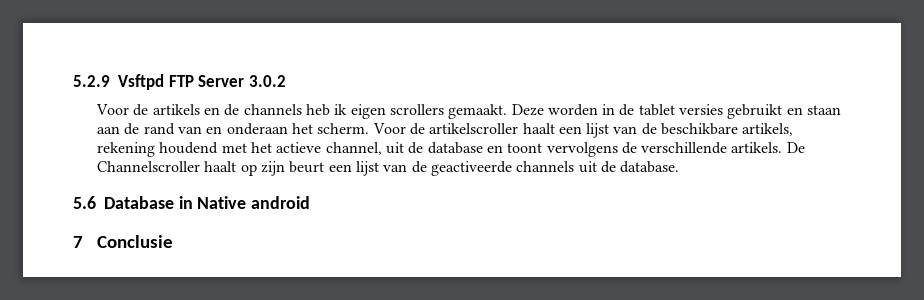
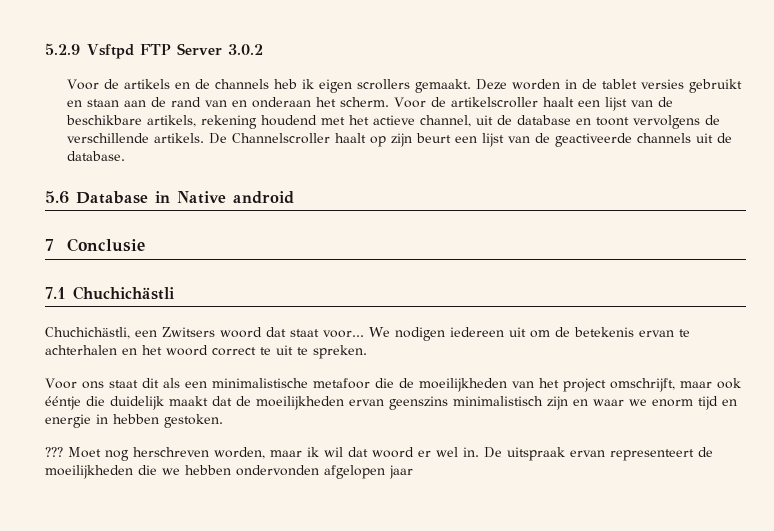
(173, 241) none -> [45,286,175,300] [45,327,690,341] [45,345,367,359] [45,378,741,392] [45,396,737,410] [45,414,223,428] [45,447,713,461] [45,465,413,479] // 7.1 Chuchichästli // Chuchichästli, een Zwitsers woord dat staat voor... We nodigen iedereen uit om de betekenis ervan te achterhalen en het woord correct te uit te spreken. // Voor ons staat dit als een minimalistische metafoor die de moeilijkheden van het project omschrijft, maar ook ééntje die duidelijk maakt dat de moeilijkheden ervan geenszins minimalistisch zijn en waar we enorm tijd en energie in hebben gestoken. // ??? Moet nog herschreven worden, maar ik wil dat woord er wel in. De uitspraak ervan representeert de moeilijkheden die we hebben ondervonden afgelopen jaar

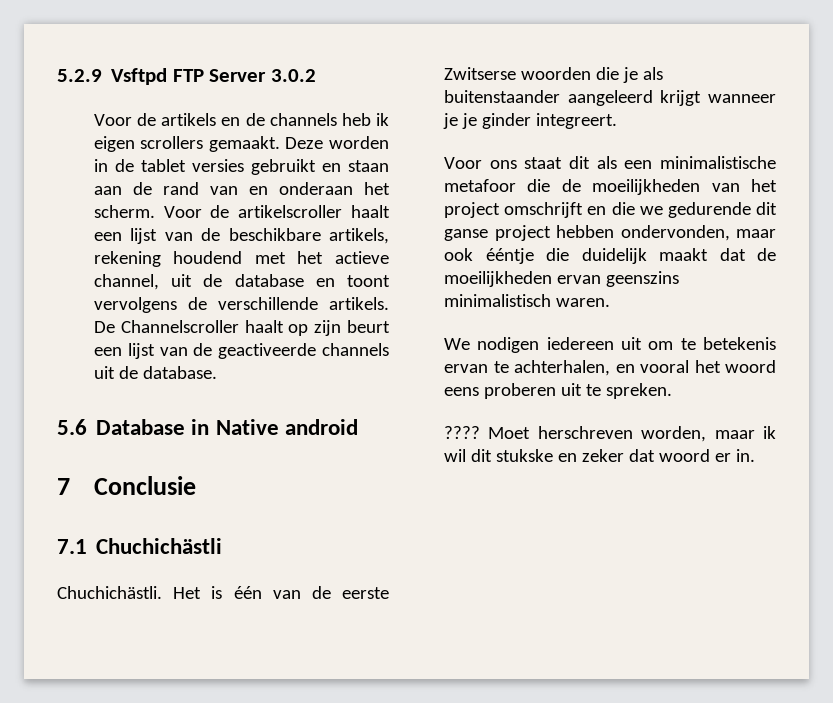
[45,327,690,341] [45,345,367,359] Chuchichästli, een Zwitsers woord dat staat voor... We nodigen iedereen uit om de betekenis ervan te achterhalen en het woord correct te uit te spreken. -> [57,586,390,599] [444,67,663,83] [444,90,776,106] [443,113,617,129] Chuchichästli. Het is één van de eerste Zwitserse woorden die je als buitenstaander aangeleerd krijgt wanneer je je ginder integreert.
[609,378,675,392] omschrijft, -> [504,202,777,218] [444,225,730,241] omschrijft en die we gedurende dit ganse project hebben ondervonden,
[547,396,737,410] [45,414,223,428] [45,447,129,461] zijn en waar we enorm tijd en energie in hebben gestoken. // ??? Moet nog -> [555,298,610,307] [444,337,776,353] [444,360,776,376] [444,383,672,399] [444,426,531,439] waren. // We nodigen iedereen uit om te betekenis ervan te achterhalen, en vooral het woord eens proberen uit te spreken. // ???? Moet
[348,447,713,461] [45,465,413,479] dat woord er wel in. De uitspraak ervan representeert de moeilijkheden die we hebben ondervonden afgelopen jaar -> [470,449,755,462] dit stukske en zeker dat woord er in.

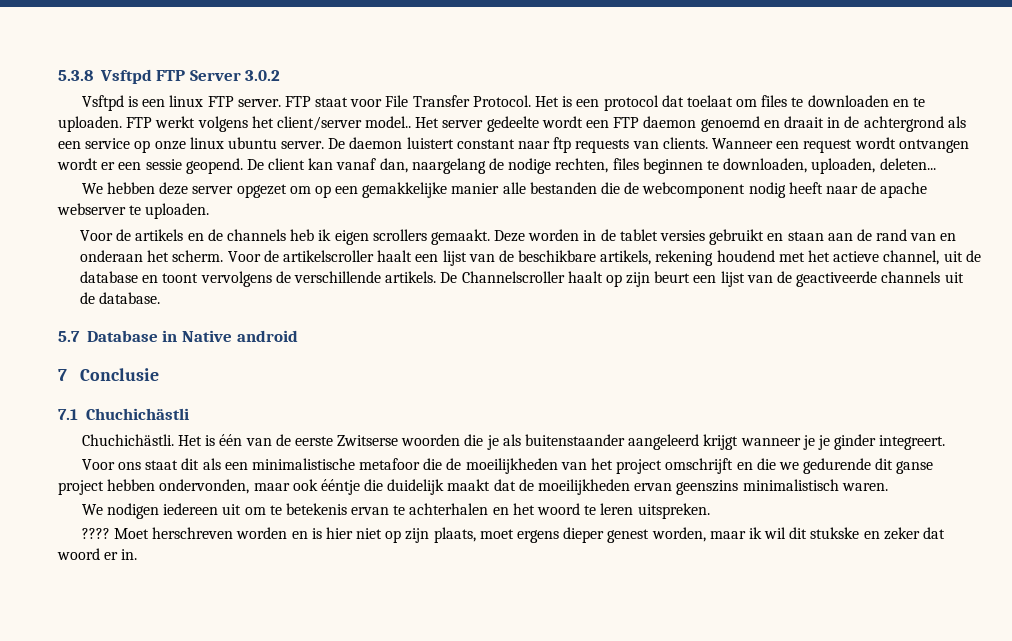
[57,69,102,82] 5.2.9 -> [58,70,93,81] 5.3.8
(316, 75) none -> [81,95,926,111] [58,116,966,132] [58,137,969,153] [57,158,936,174] [81,182,928,198] [57,203,210,219] // Vsftpd is een linux FTP server. FTP staat voor File Transfer Protocol. Het is een protocol dat toelaat om files te downloaden en te uploaden. FTP werkt volgens het client/server model.. Het server gedeelte wordt een FTP daemon genoemd en draait in de achtergrond als een service op onze linux ubuntu server. De daemon luistert constant naar ftp requests van clients. Wanneer een request wordt ontvangen wordt er een sessie geopend. De client kan vanaf dan, naargelang de nodige rechten, files beginnen te downloaden, uploaden, deleten... // We hebben deze server opgezet om op een gemakkelijke manier alle bestanden die de webcomponent nodig heeft naar de apache webserver te uploaden.
[57,419,87,435] 5.6 -> [58,331,80,342] 5.7
[514,360,776,376] [444,383,672,399] [444,426,633,439] achterhalen, en vooral het woord eens proberen uit te spreken. // ???? Moet herschreven -> [409,503,710,519] [81,527,650,543] achterhalen en het woord te leren uitspreken. // ???? Moet herschreven worden en is hier niet op zijn plaats, moet ergens dieper genest

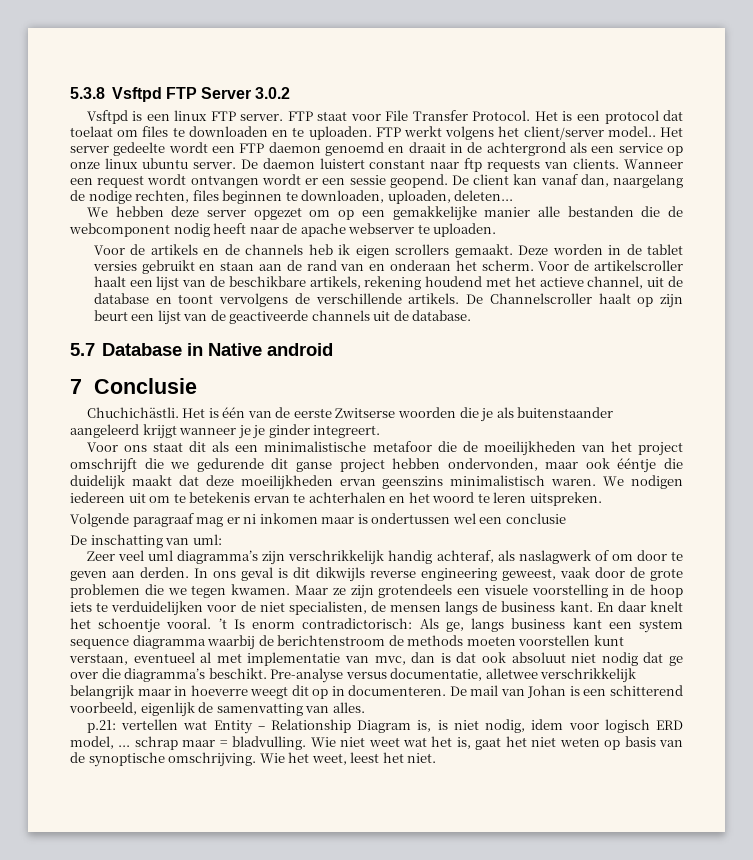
[58,408,189,420] // 7.1 Chuchichästli -> (197, 386) none
[736,462,753,470] en -> (137, 465) none
[518,479,534,491] de -> [205,475,234,486] deze
(888, 487) // -> (597, 482) none
[81,527,946,543] [57,548,138,560] ???? Moet herschreven worden en is hier niet op zijn plaats, moet ergens dieper genest worden, maar ik wil dit stukske en zeker dat woord er in. -> [70,513,566,527] [70,534,222,548] [86,550,683,565] [70,567,684,582] [70,584,684,599] [70,601,683,616] [70,618,683,633] [70,635,624,650] [69,652,684,666] [70,668,637,683] [70,685,684,700] [69,702,365,717] [86,719,683,734] [70,736,684,750] [70,752,437,767] Volgende paragraaf mag er ni inkomen maar is ondertussen wel een conclusie // De inschatting van uml: // Zeer veel uml diagramma’s zijn verschrikkelijk handig achteraf, als naslagwerk of om door te geven aan derden. In ons geval is dit dikwijls reverse engineering geweest, vaak door de grote problemen die we tegen kwamen. Maar ze zijn grotendeels een visuele voorstelling in de hoop iets te verduidelijken voor de niet specialisten, de mensen langs de business kant. En daar knelt het schoentje vooral. ’t Is enorm contradictorisch: Als ge, langs business kant een system sequence diagramma waarbij de berichtenstroom de methods moeten voorstellen kunt verstaan, eventueel al met implementatie van mvc, dan is dat ook absoluut niet nodig dat ge over die diagramma’s beschikt. Pre-analyse versus documentatie, alletwee verschrikkelijk belangrijk maar in hoeverre weegt dit op in documenteren. De mail van Johan is een schitterend voorbeeld, eigenlijk de samenvatting van alles. // p.21: vertellen wat Entity – Relationship Diagram is, is niet nodig, idem voor logisch ERD model, ... schrap maar = bladvulling. Wie niet weet wat het is, gaat het niet weten op basis van de synoptische omschrijving. Wie het weet, leest het niet.

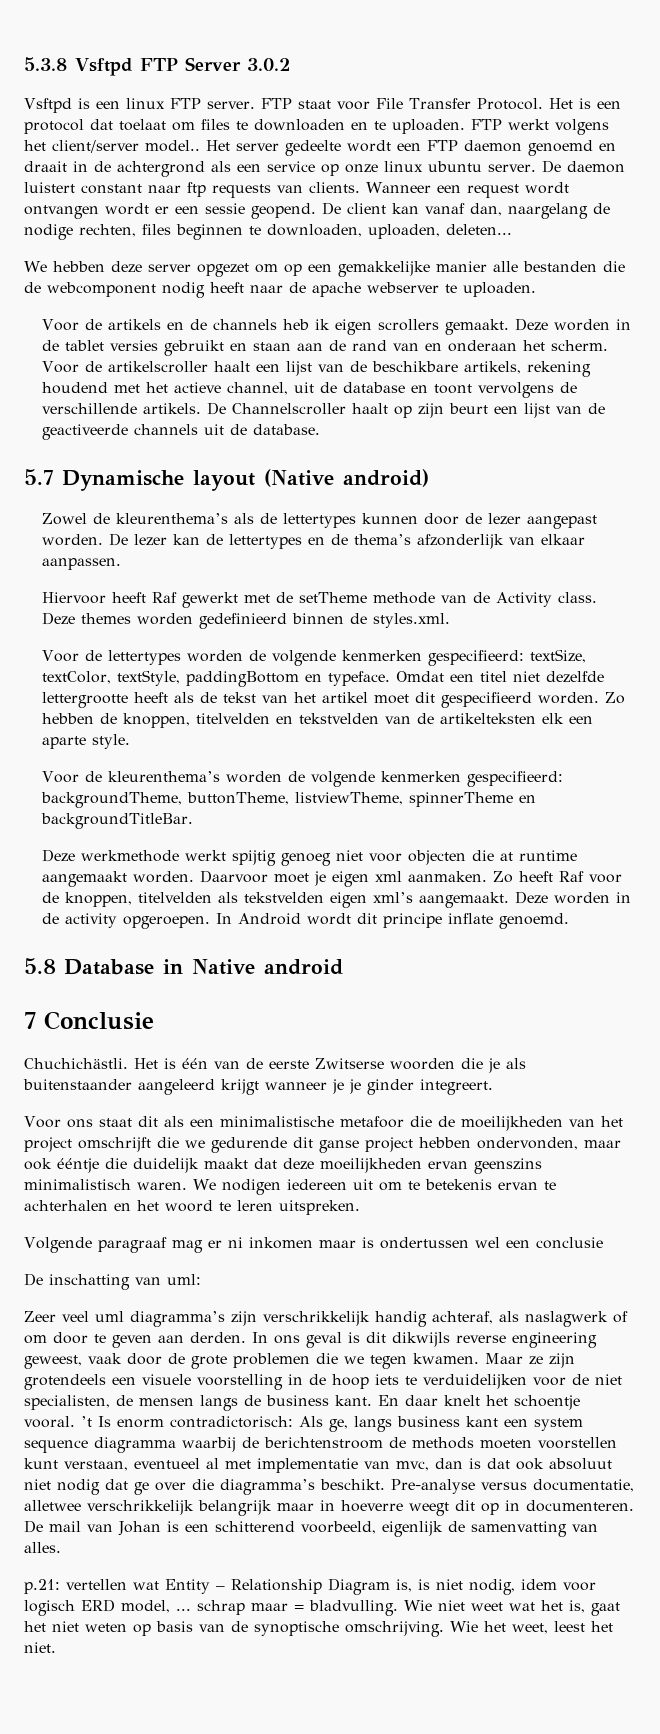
(95, 349) none -> [62,469,429,491] [42,513,598,529] [42,533,586,549] [42,558,122,570] [42,592,598,608] [42,612,451,629] [42,649,587,666] [42,670,605,687] [42,692,626,708] [42,713,594,728] [42,734,131,749] [42,771,564,787] [41,792,537,808] [41,813,194,829] [42,849,578,866] [42,870,623,887] [42,891,632,908] [42,913,570,929] [24,958,56,974] Dynamische layout (Native android) // Zowel de kleurenthema’s als de lettertypes kunnen door de lezer aangepast worden. De lezer kan de lettertypes en de thema’s afzonderlijk van elkaar aanpassen. // Hiervoor heeft Raf gewerkt met de setTheme methode van de Activity class. Deze themes worden gedefinieerd binnen de styles.xml. // Voor de lettertypes worden de volgende kenmerken gespecifieerd: textSize, textColor, textStyle, paddingBottom en typeface. Omdat een titel niet dezelfde lettergrootte heeft als de tekst van het artikel moet dit gespecifieerd worden. Zo hebben de knoppen, titelvelden en tekstvelden van de artikelteksten elk een aparte style. // Voor de kleurenthema’s worden de volgende kenmerken gespecifieerd: backgroundTheme, buttonTheme, listviewTheme, spinnerTheme en backgroundTitleBar. // Deze werkmethode werkt spijtig genoeg niet voor objecten die at runtime aangemaakt worden. Daarvoor moet je eigen xml aanmaken. Zo heeft Raf voor de knoppen, titelvelden als tekstvelden eigen xml’s aangemaakt. Deze worden in de activity opgeroepen. In Android wordt dit principe inflate genoemd. // 5.8

